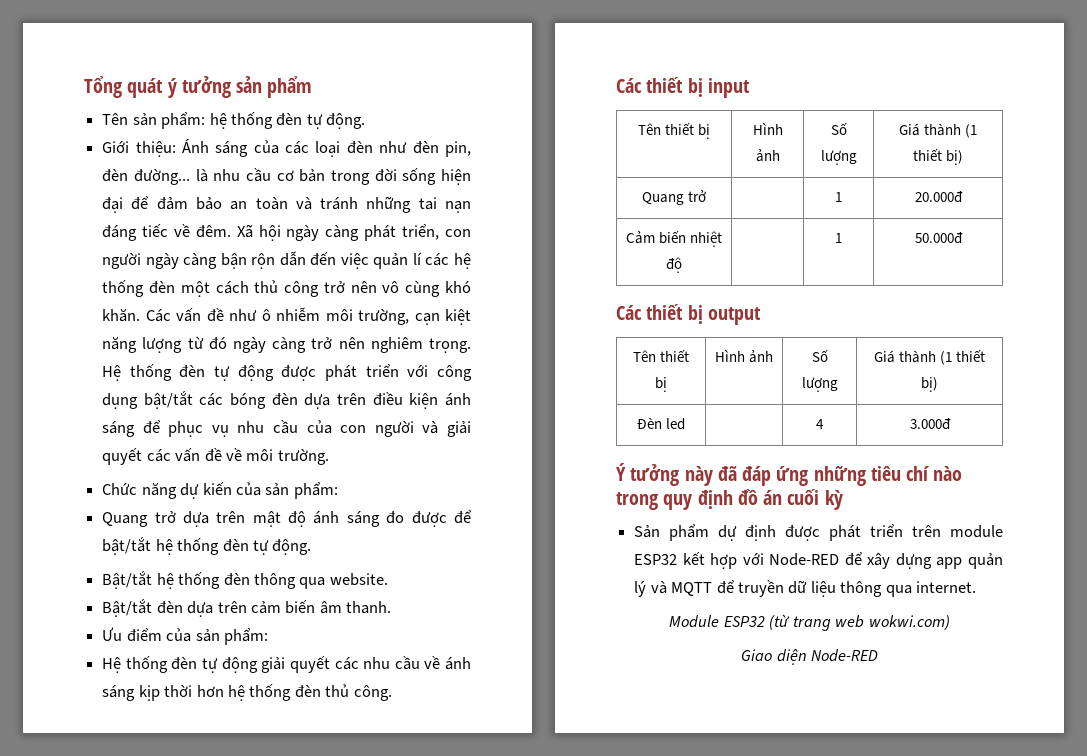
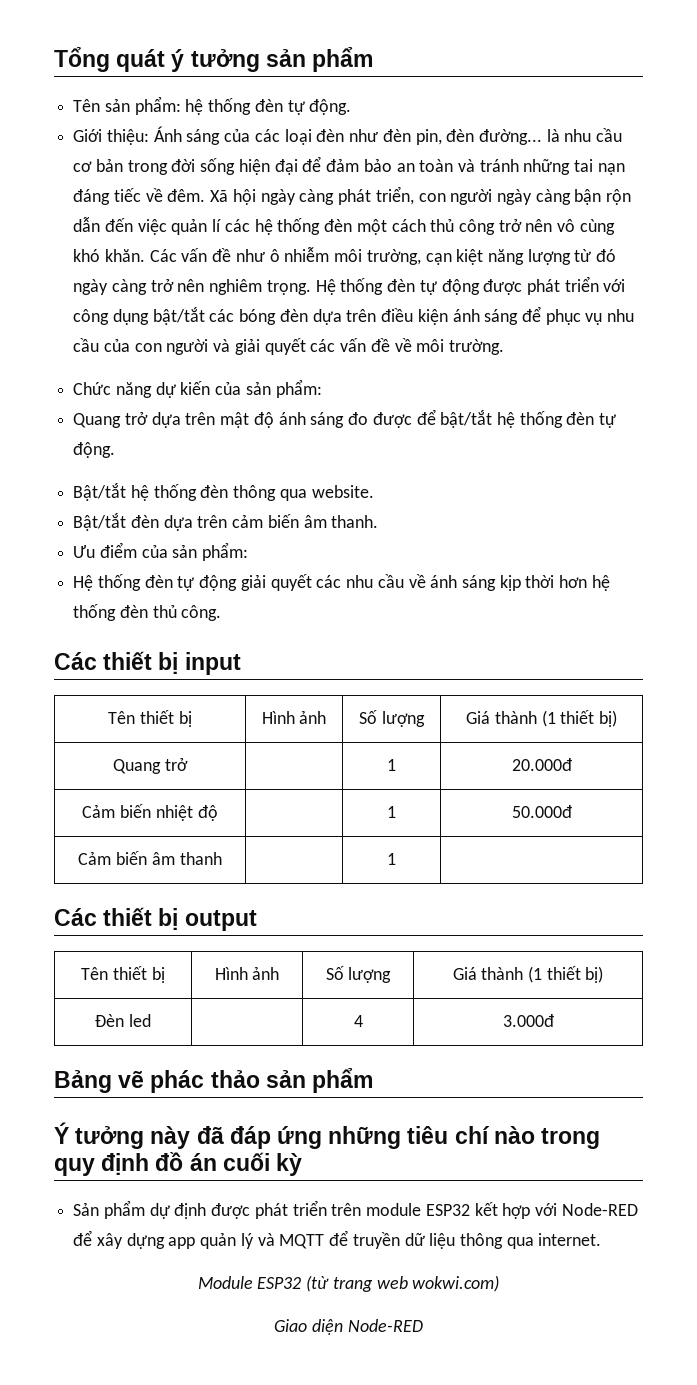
(963, 237) none -> [78,851,222,865] [387,853,396,865] // Cảm biến âm thanh | | 1 |
(951, 423) none -> [54,1068,374,1093] // Bảng vẽ phác thảo sản phẩm

